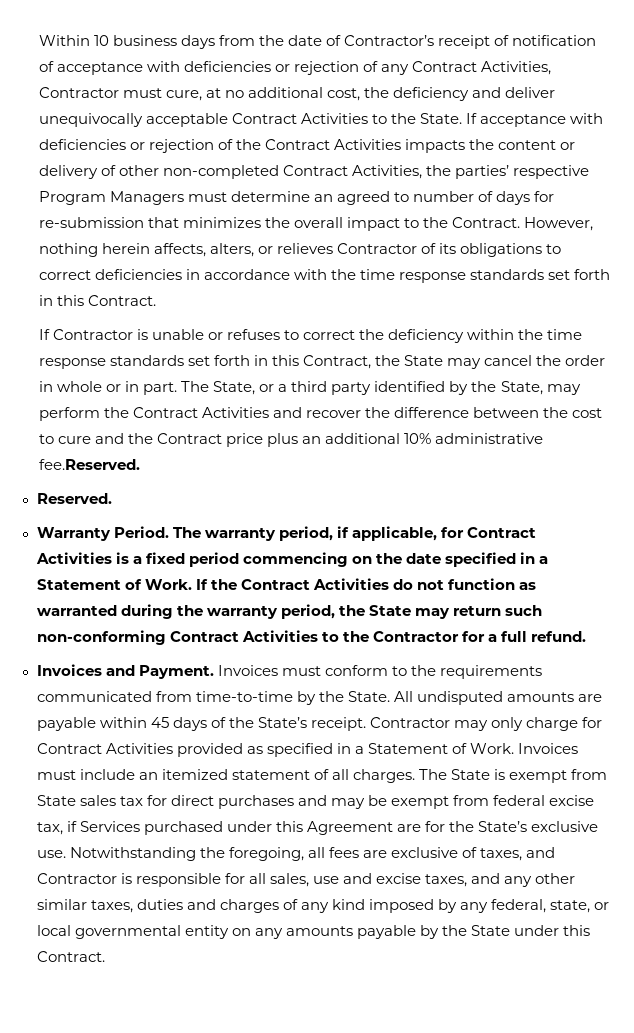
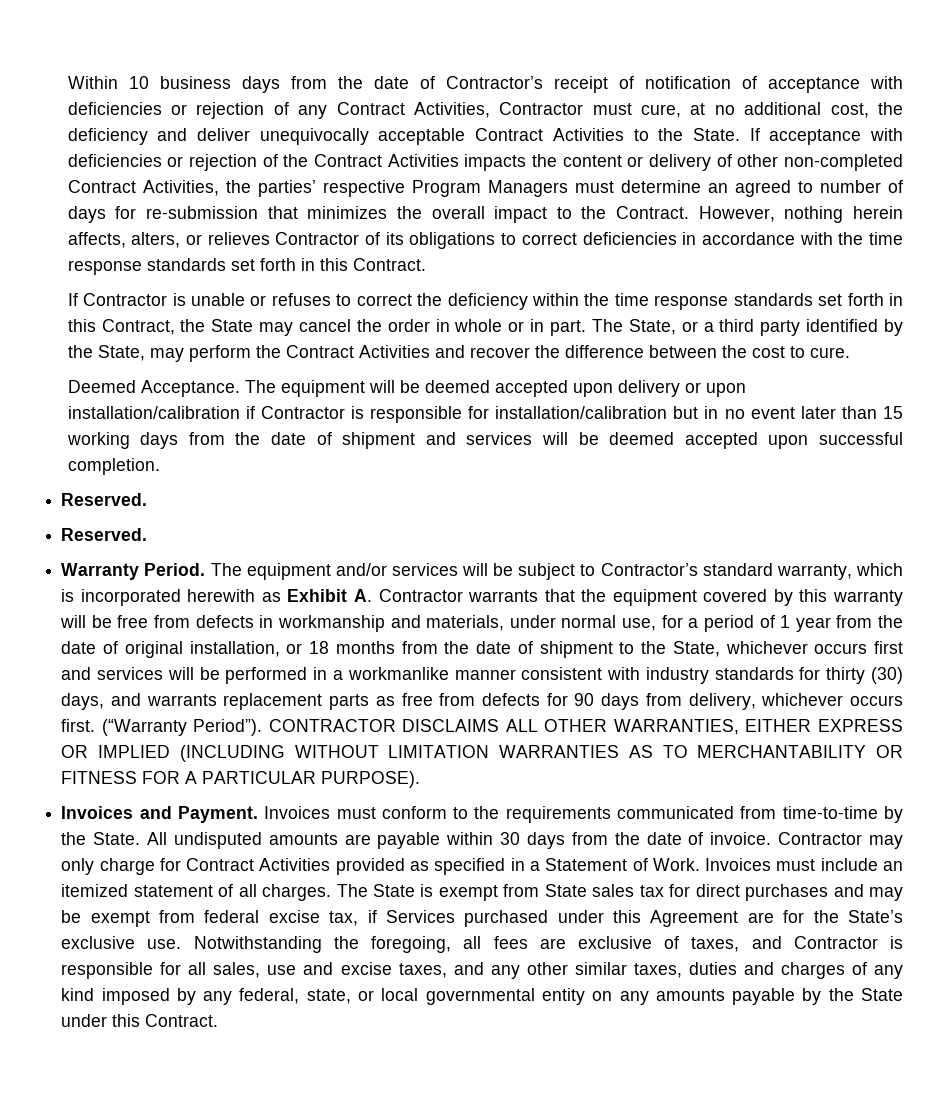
[57,433,544,447] [38,459,140,470] [36,493,112,504] [36,526,536,541] [35,552,549,567] [36,578,536,590] [36,604,542,619] [36,630,586,645] cure and the Contract price plus an additional 10% administrative fee.Reserved. // Reserved. // Warranty Period. The warranty period, if applicable, for Contract Activities is a fixed period commencing on the date specified in a Statement of Work. If the Contract Activities do not function as warranted during the warranty period, the State may return such non-conforming Contract Activities to the Contractor for a full refund. -> [809,347,850,358] [67,380,746,397] [67,406,903,423] [66,432,903,449] [67,458,160,475] [61,493,148,506] [61,528,148,541] [61,563,903,580] [61,589,904,606] [60,615,903,632] [61,641,903,658] [61,667,903,684] [61,693,903,710] [61,719,904,736] [61,745,903,762] [61,771,421,788] cure. // Deemed Acceptance. The equipment will be deemed accepted upon delivery or upon installation/calibration if Contractor is responsible for installation/calibration but in no event later than 15 working days from the date of shipment and services will be deemed accepted upon successful completion. // Reserved. // Reserved. // Warranty Period. The equipment and/or services will be subject to Contractor’s standard warranty, which is incorporated herewith as Exhibit A. Contractor warrants that the equipment covered by this warranty will be free from defects in workmanship and materials, under normal use, for a period of 1 year from the date of original installation, or 18 months from the date of shipment to the State, whichever occurs first and services will be performed in a workmanlike manner consistent with industry standards for thirty (30) days, and warrants replacement parts as free from defects for 90 days from delivery, whichever occurs first. (“Warranty Period”). CONTRACTOR DISCLAIMS ALL OTHER WARRANTIES, EITHER EXPRESS OR IMPLIED (INCLUDING WITHOUT LIMITATION WARRANTIES AS TO MERCHANTABILITY OR FITNESS FOR A PARTICULAR PURPOSE).
[150,717,366,731] 45 days of the State’s receipt. -> [500,832,772,849] 30 days from the date of invoice.

